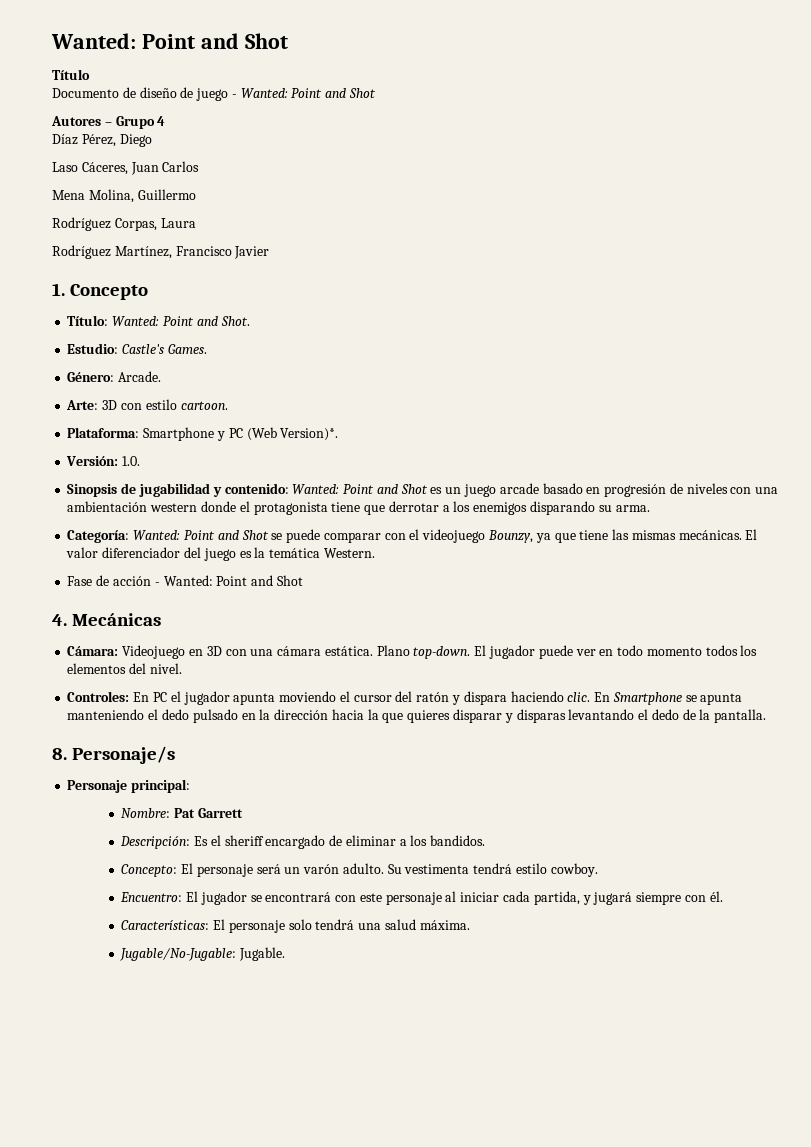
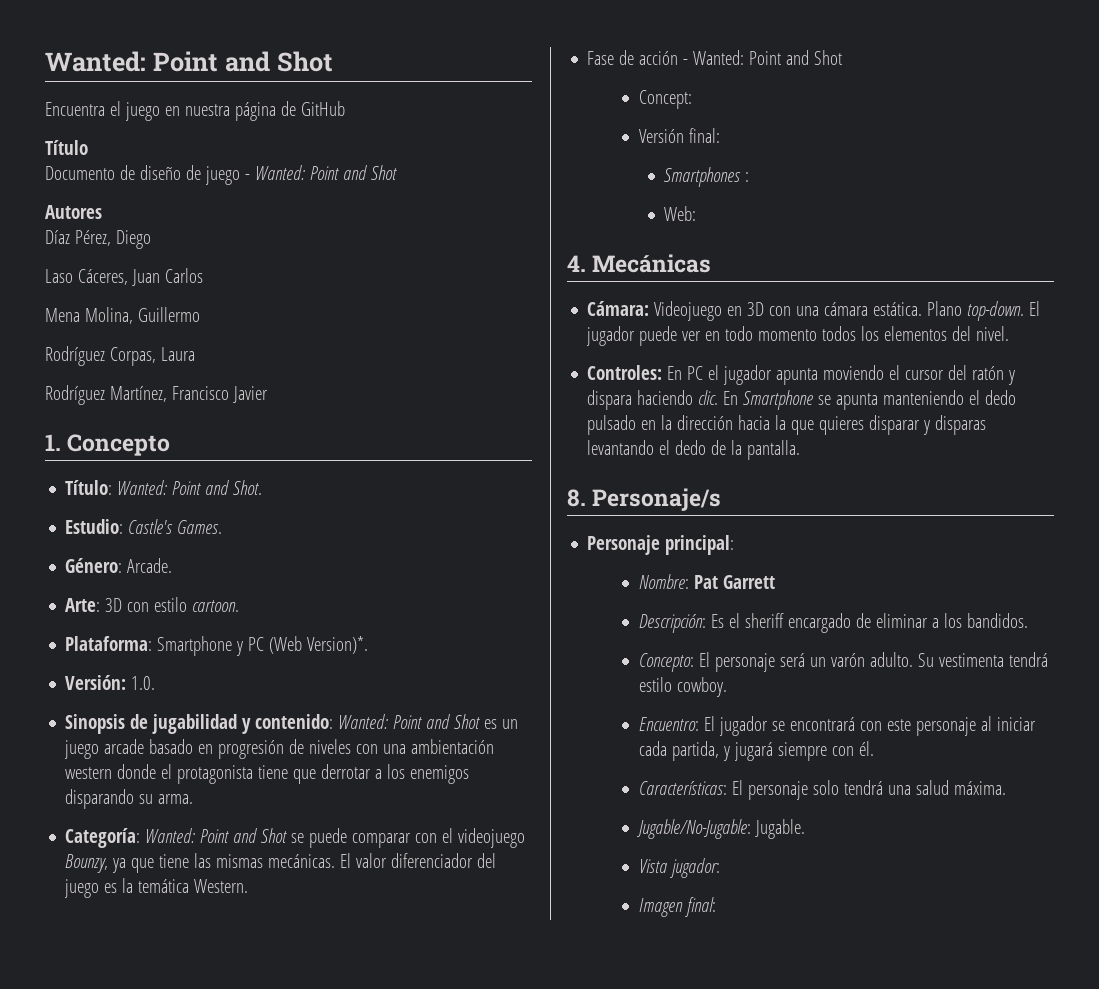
[51,33,288,49] Wanted: Point and Shot -> [45,51,333,72] [45,101,345,121] Wanted: Point and Shot // Encuentra el juego en nuestra página de GitHub
[104,116,166,129] – Grupo 4 -> (102, 212) none
(303, 580) none -> [638,90,692,109] [638,128,720,143] [664,167,750,187] [664,206,697,221] // Concept: // Versión final: // Smartphones : // Web:
(285, 954) none -> [638,858,720,878] [638,897,716,917] // Vista jugador: // Imagen final:

